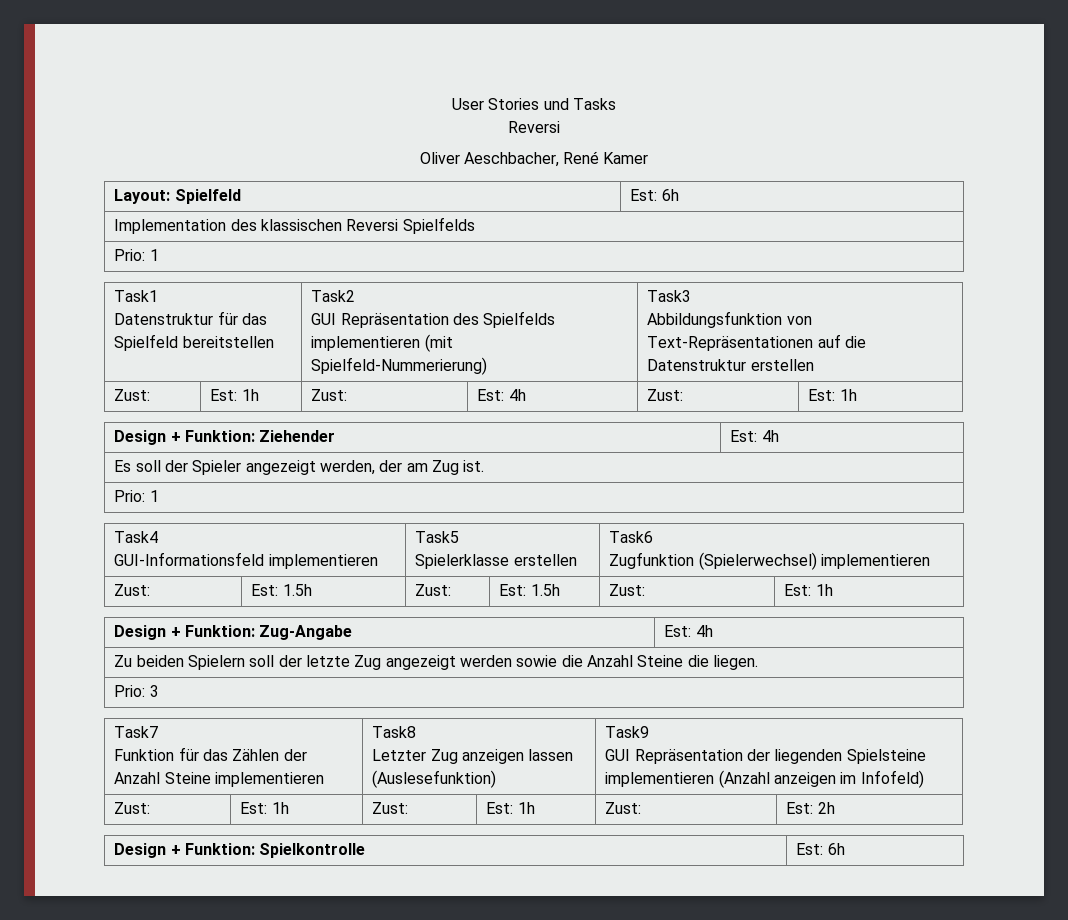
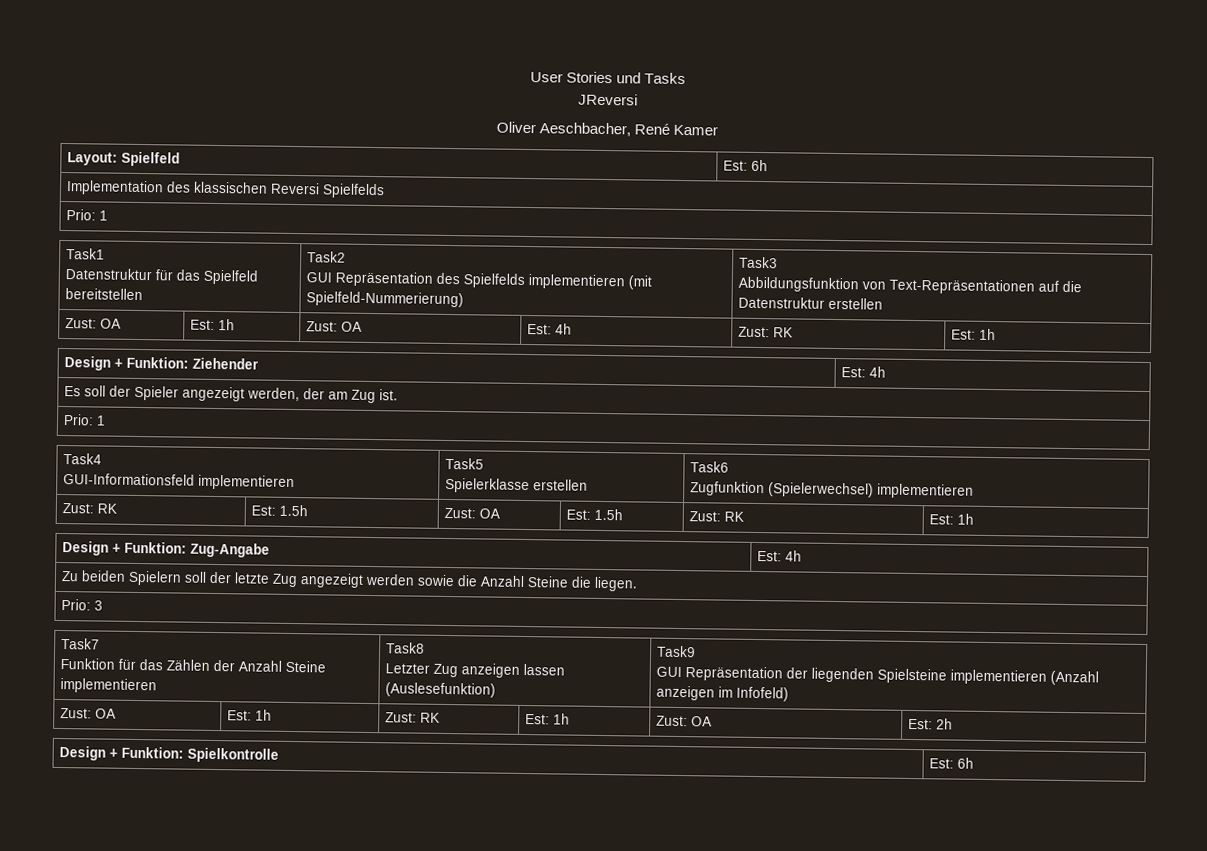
[508,121,560,133] Reversi -> [578,93,638,106] JReversi
[210,389,259,401] [311,389,348,401] | Est: 1h | Zust: -> [100,318,122,329] [190,319,236,331] [306,321,363,332] OA | Est: 1h | Zust: OA
(684, 395) none -> [773,327,794,338] RK
[251,584,312,596] [415,584,452,596] [499,584,560,596] [609,584,646,596] | Est: 1.5h | Zust: | Est: 1.5h | Zust: -> [97,503,118,514] [251,504,309,517] [444,507,501,519] [566,508,624,521] [689,511,745,522] RK | Est: 1.5h | Zust: OA | Est: 1.5h | Zust: RK
[240,802,289,814] [372,802,409,814] [486,802,535,814] [605,802,642,814] | Est: 1h | Zust: | Est: 1h | Zust: -> [95,708,117,719] [227,709,273,721] [385,712,441,723] [525,713,571,725] [656,715,713,727] OA | Est: 1h | Zust: RK | Est: 1h | Zust: OA

